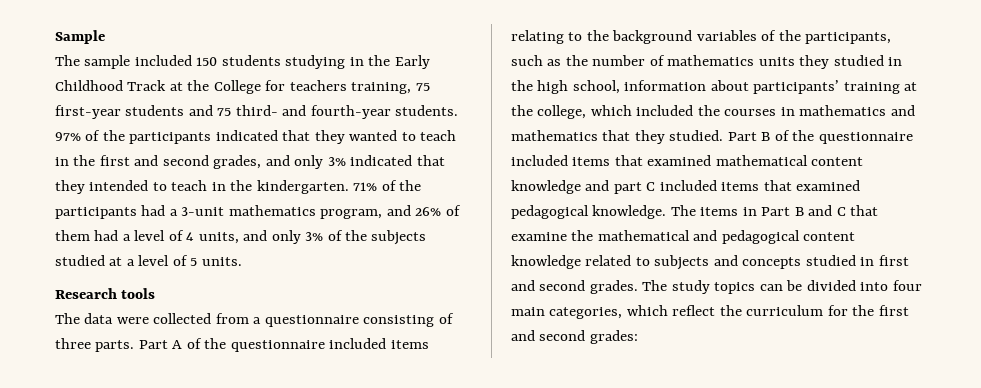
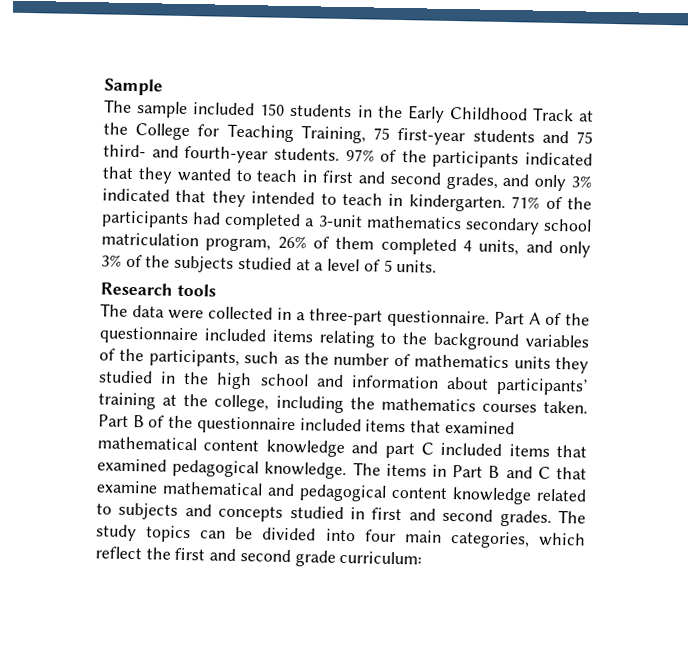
[285,55,346,69] studying -> (353, 110) none
[289,80,412,94] teachers training, -> [226,123,366,144] Teaching Training,
[73,155,96,166] the -> (319, 176) none
[230,180,253,191] the -> (404, 200) none
(166, 210) none -> [224,212,302,231] completed
[320,205,461,219] [55,230,184,241] program, and 26% of them had a level of -> [464,217,592,235] [101,232,457,256] secondary school matriculation program, 26% of them completed
[215,313,454,327] [55,338,135,352] from a questionnaire consisting of three parts. -> [277,307,490,328] in a three-part questionnaire.
[572,80,620,94] school, -> [259,373,344,387] school and
[590,105,915,116] [511,130,724,144] which included the courses in mathematics and mathematics that they studied. -> [275,395,588,414] including the mathematics courses taken.
[571,230,594,241] the -> (158, 487) none
[746,305,909,316] [511,330,638,344] curriculum for the first and second grades: -> [174,547,423,567] first and second grade curriculum:

